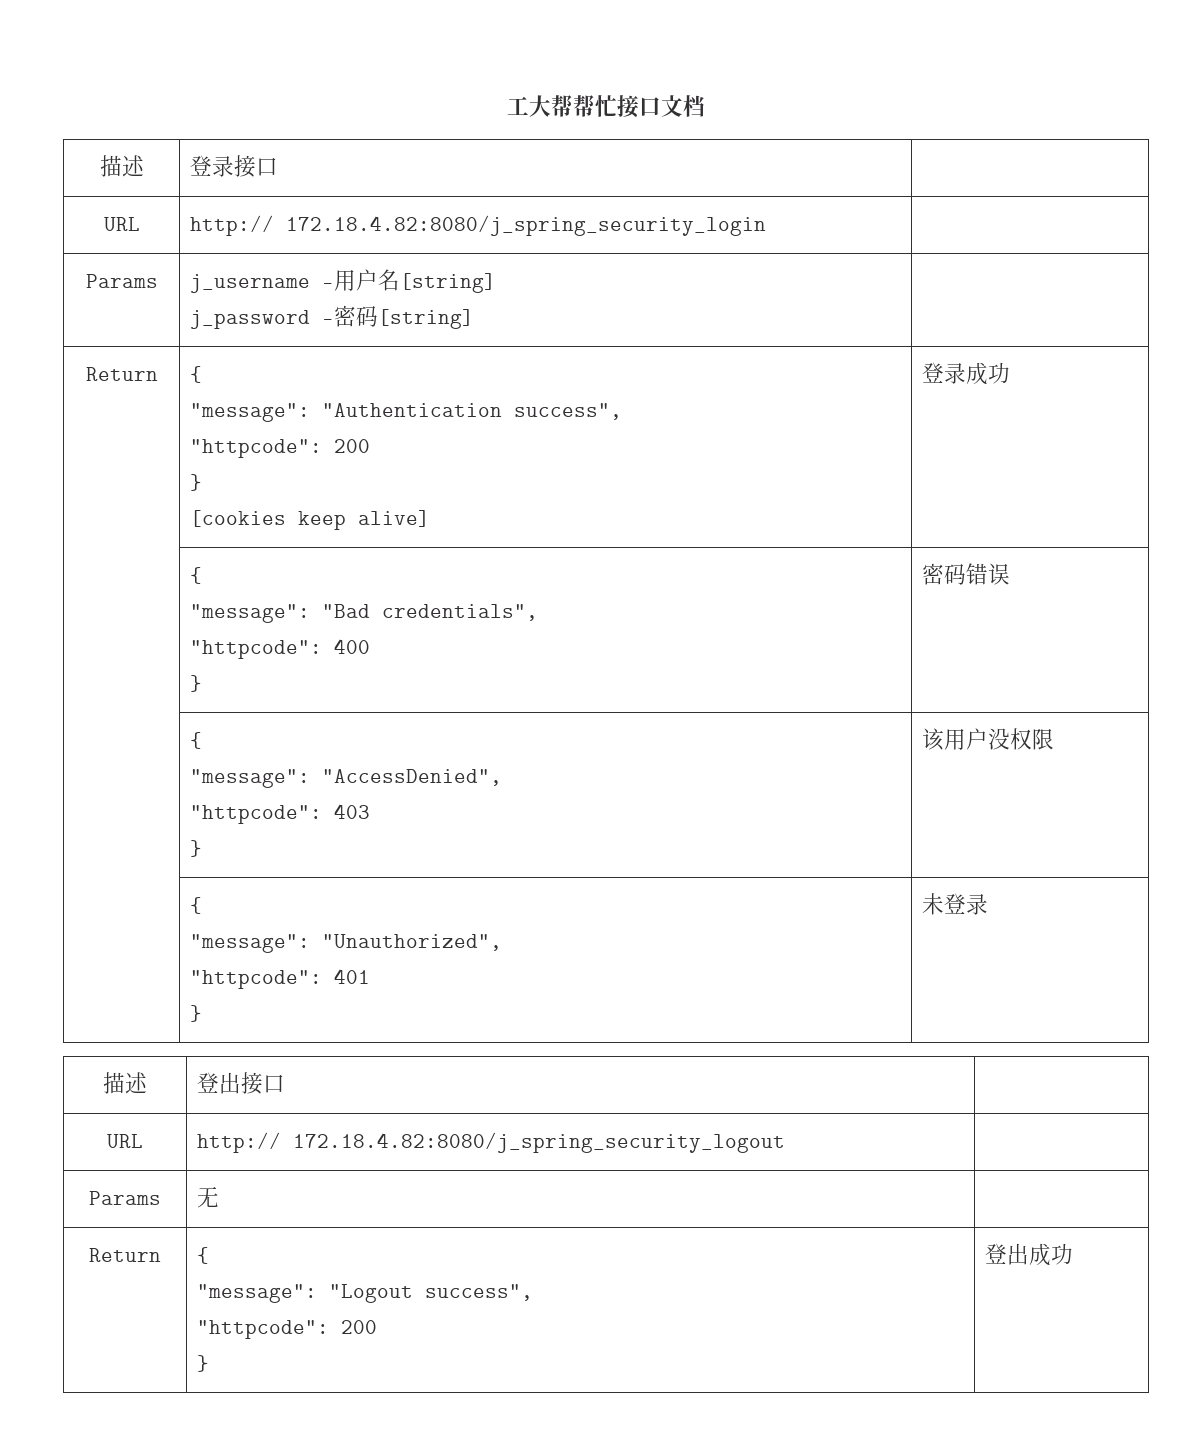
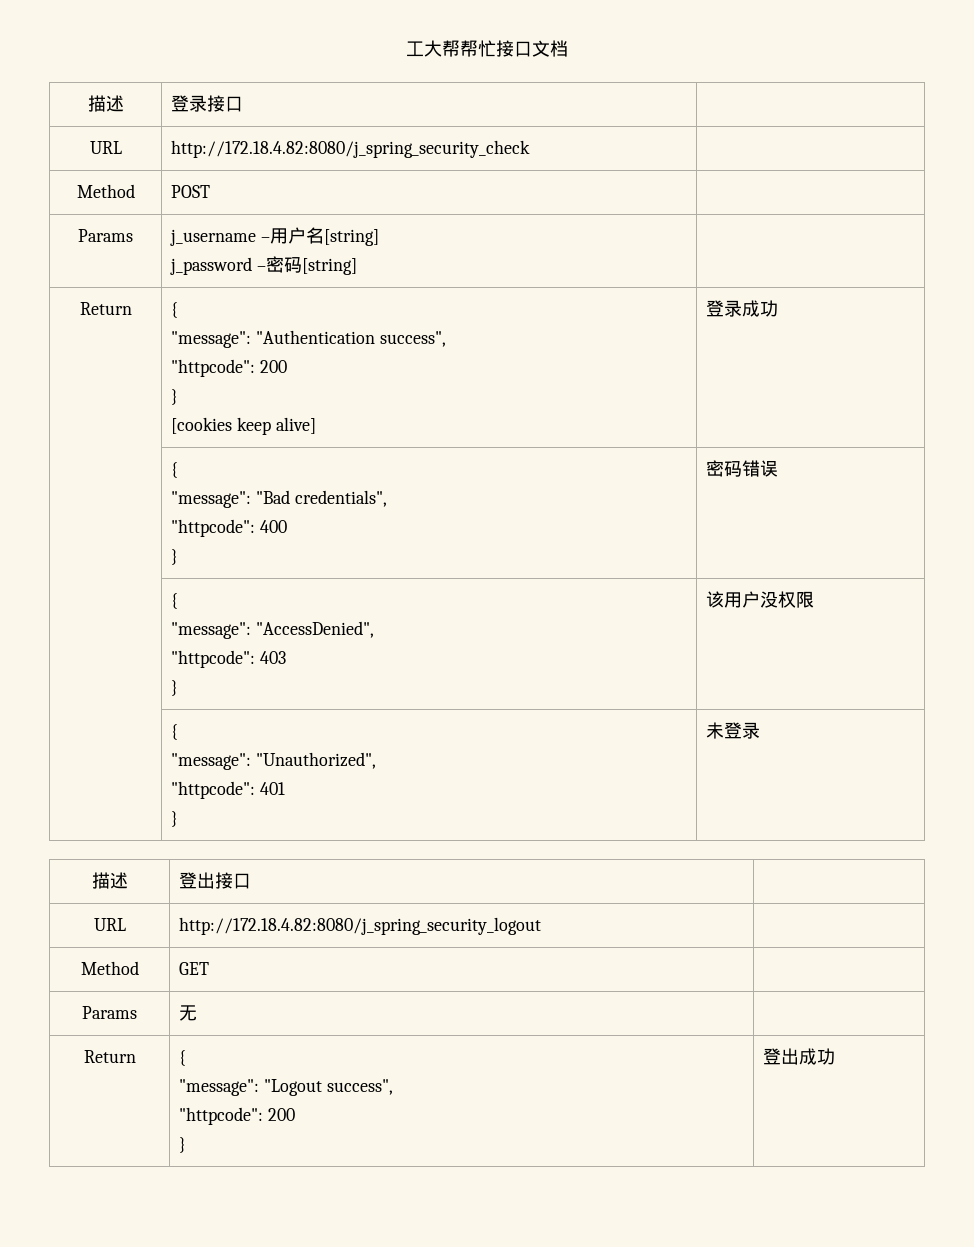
[190,215,767,236] http:// 172.18.4.82:8080/j_spring_security_login -> [171,140,531,158] [76,184,135,198] [171,185,211,198] http://172.18.4.82:8080/j_spring_security_check | // Method | POST
[197,1132,786,1153] http:// 172.18.4.82:8080/j_spring_security_logout -> [179,917,542,935] [80,961,139,975] [179,962,210,975] http://172.18.4.82:8080/j_spring_security_logout | // Method | GET

